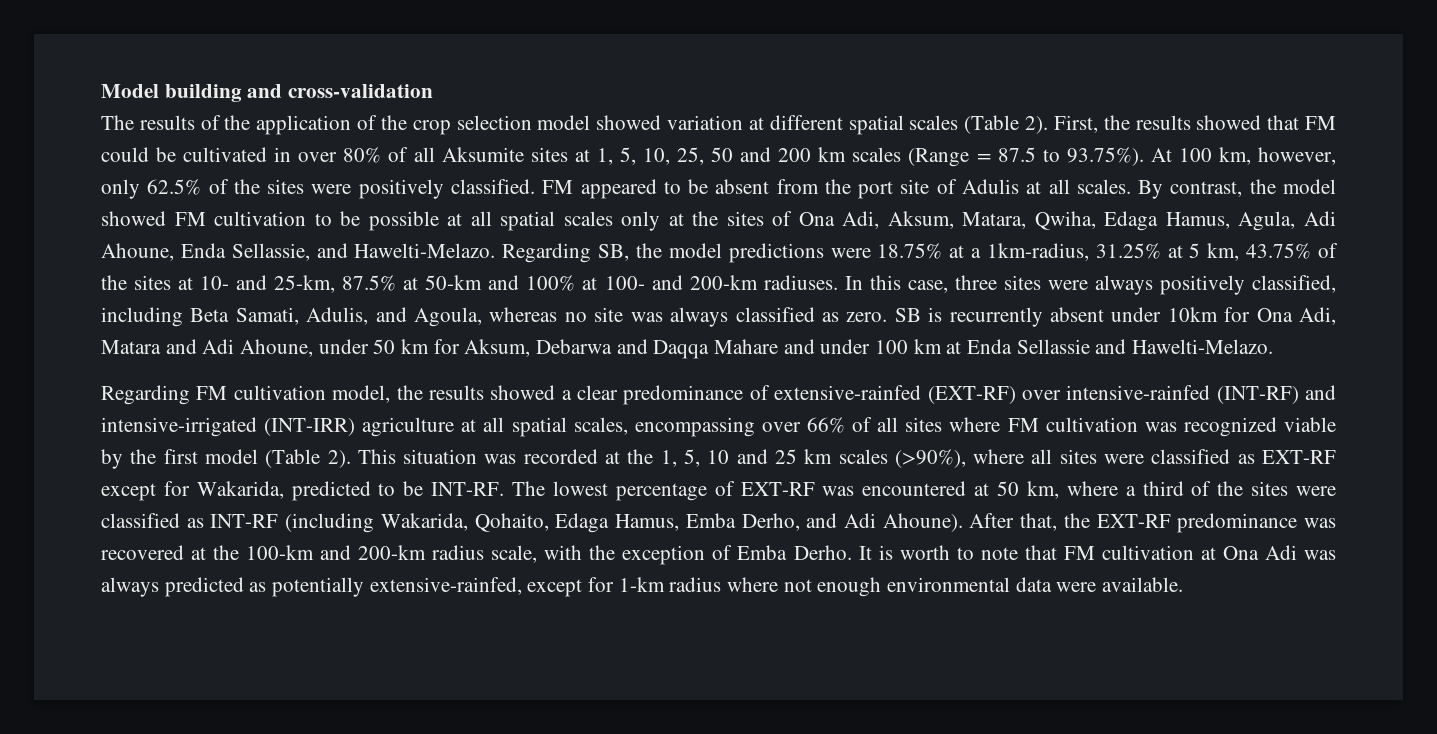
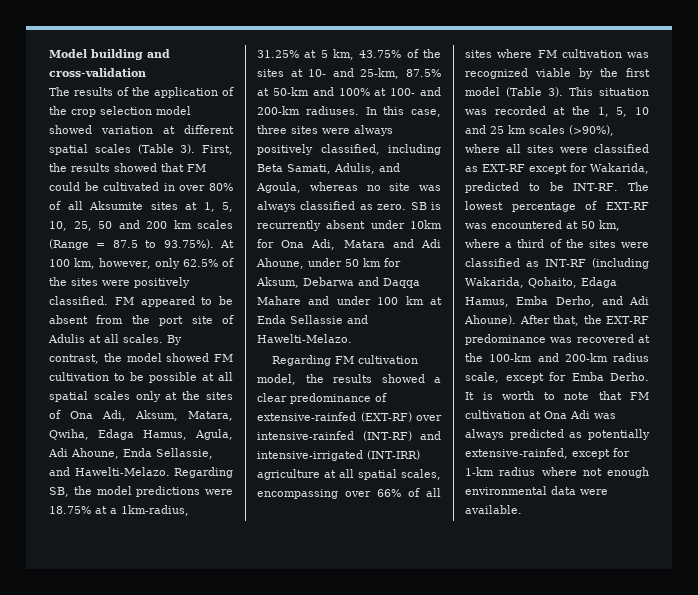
[1025,116,1049,134] 2). -> [180,144,196,154] 3).
[327,450,351,468] 2). -> [548,87,563,97] 3).
[544,545,733,565] with the exception of -> [505,372,566,383] except for

